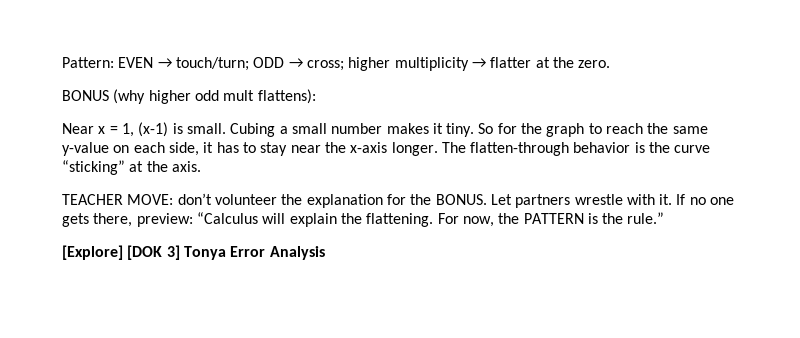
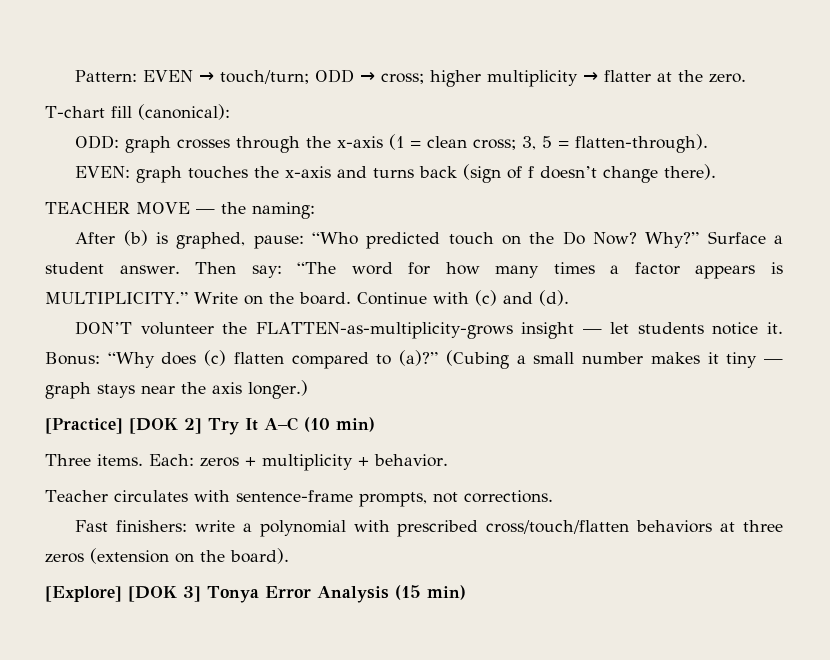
[62,89,316,104] [62,122,276,137] BONUS (why higher odd mult flattens): // Near x = 1, (x-1) is small. Cubing -> [45,104,230,120] [75,134,709,153] [75,164,717,183] [45,202,315,219] [75,230,783,249] [45,262,783,279] [45,290,569,306] [75,321,784,339] [45,350,509,369] T-chart fill (canonical): // ODD: graph crosses through the x-axis (1 = clean cross; 3, 5 = flatten-through). // EVEN: graph touches the x-axis and turns back (sign of f doesn’t change there). // TEACHER MOVE — the naming: // After (b) is graphed, pause: “Who predicted touch on the Do Now? Why?” Surface a student answer. Then say: “The word for how many times a factor appears is MULTIPLICITY.” Write on the board. Continue with (c) and (d). // DON’T volunteer the FLATTEN-as-multiplicity-grows insight — let students notice it. Bonus: “Why does (c) flatten compared to (a)?” (Cubing
[446,123,708,137] [62,142,711,156] [62,160,201,175] [62,193,735,208] [62,212,665,227] tiny. So for the graph to reach the same y-value on each side, it has to stay near the x-axis longer. The flatten-through behavior is the curve “sticking” at the axis. // TEACHER MOVE: don’t volunteer the explanation for the BONUS. Let partners wrestle with it. If no one gets there, preview: “Calculus will explain the flattening. For now, the PATTERN is the rule.” -> [726,352,784,368] [45,380,308,399] [45,417,375,435] [45,454,448,471] [45,490,553,507] [75,520,783,537] [45,548,289,564] tiny — graph stays near the axis longer.) // [Practice] [DOK 2] Try It A–C (10 min) // Three items. Each: zeros + multiplicity + behavior. // Teacher circulates with sentence-frame prompts, not corrections. // Fast finishers: write a polynomial with prescribed cross/touch/flatten behaviors at three zeros (extension on the board).
(325, 253) none -> [394,585,466,600] (15 min)

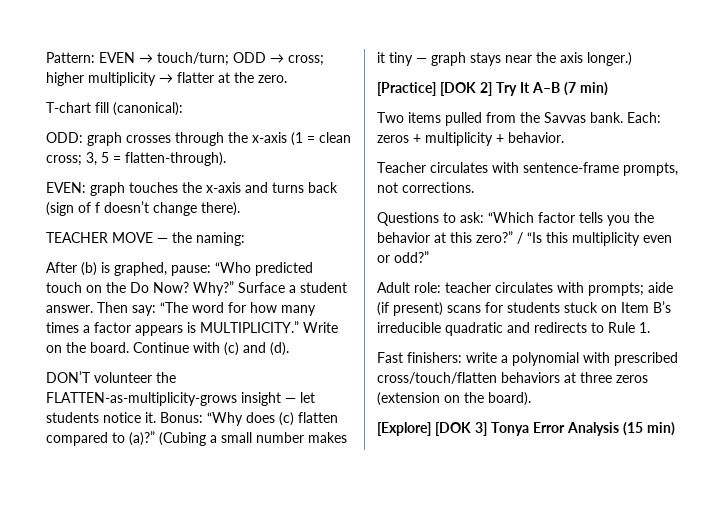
[263,417,330,432] A–C (10 -> [532,82,576,96] A–B (7
[45,454,143,466] Three items. -> [377,112,623,126] Two items pulled from the Savvas bank.
(553, 496) none -> [377,212,654,226] [377,231,672,246] [377,251,429,263] [377,282,673,296] [377,301,671,316] [377,322,650,336] // Questions to ask: “Which factor tells you the behavior at this zero?” / “Is this multiplicity even or odd?” // Adult role: teacher circulates with prompts; aide (if present) scans for students stuck on Item B’s irreducible quadratic and redirects to Rule 1.

